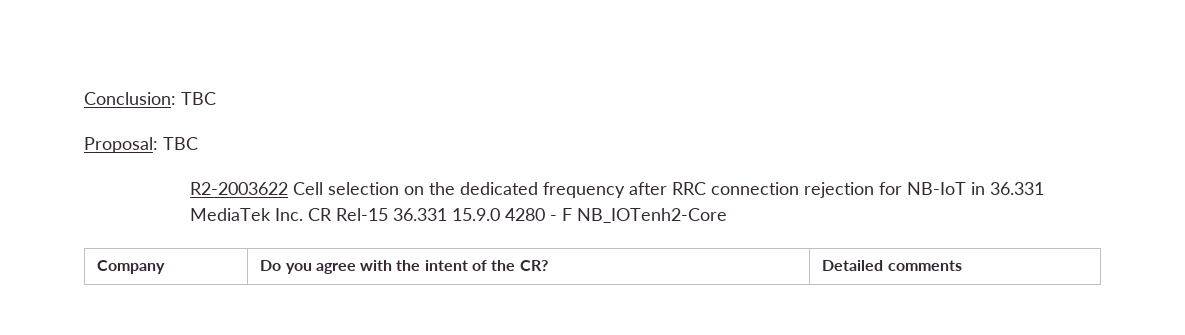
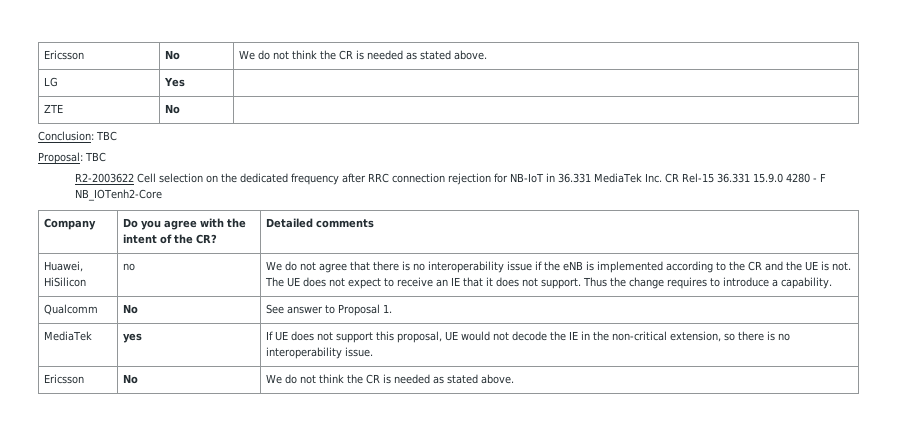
(84, 98) none -> [43,50,84,60] [164,50,180,60] [238,50,487,60] [43,77,58,87] [163,77,185,87] [43,104,63,113] [164,104,180,114] Ericsson | No | We do not think the CR is needed as stated above. // LG | Yes | // ZTE | No | //
(962, 265) none -> [43,261,83,272] [43,277,86,287] [122,263,135,271] [265,261,851,273] [264,277,832,289] [43,304,98,315] [122,304,138,314] [265,304,392,316] [43,331,92,341] [122,333,142,343] [265,331,790,343] [265,347,373,359] [43,374,84,384] [122,374,138,384] [265,374,514,384] // Huawei, HiSilicon | no | We do not agree that there is no interoperability issue if the eNB is implemented according to the CR and the UE is not. The UE does not expect to receive an IE that it does not support. Thus the change requires to introduce a capability. // Qualcomm | No | See answer to Proposal 1. // MediaTek | yes | If UE does not support this proposal, UE would not decode the IE in the non-critical extension, so there is no interoperability issue. // Ericsson | No | We do not think the CR is needed as stated above.

